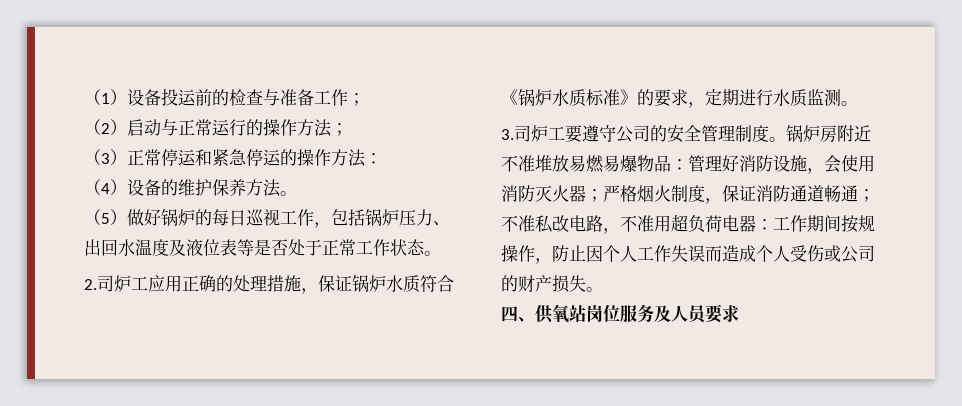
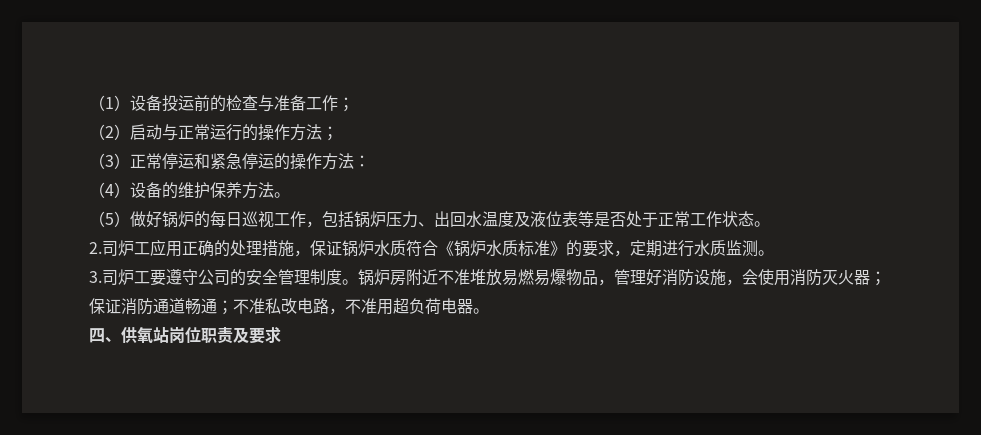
[671,159,688,170] ： -> [598,279,614,286] ，
[603,185,722,204] 严格烟火制度， -> (886, 278) none
[756,215,875,233] [501,245,875,264] [501,275,586,293] ：工作期间按规操作，防止因个人工作失误而造成个人受伤或公司的财产损失 -> (473, 306) none
[620,304,708,324] 服务及人员 -> [201,327,249,344] 职责及

